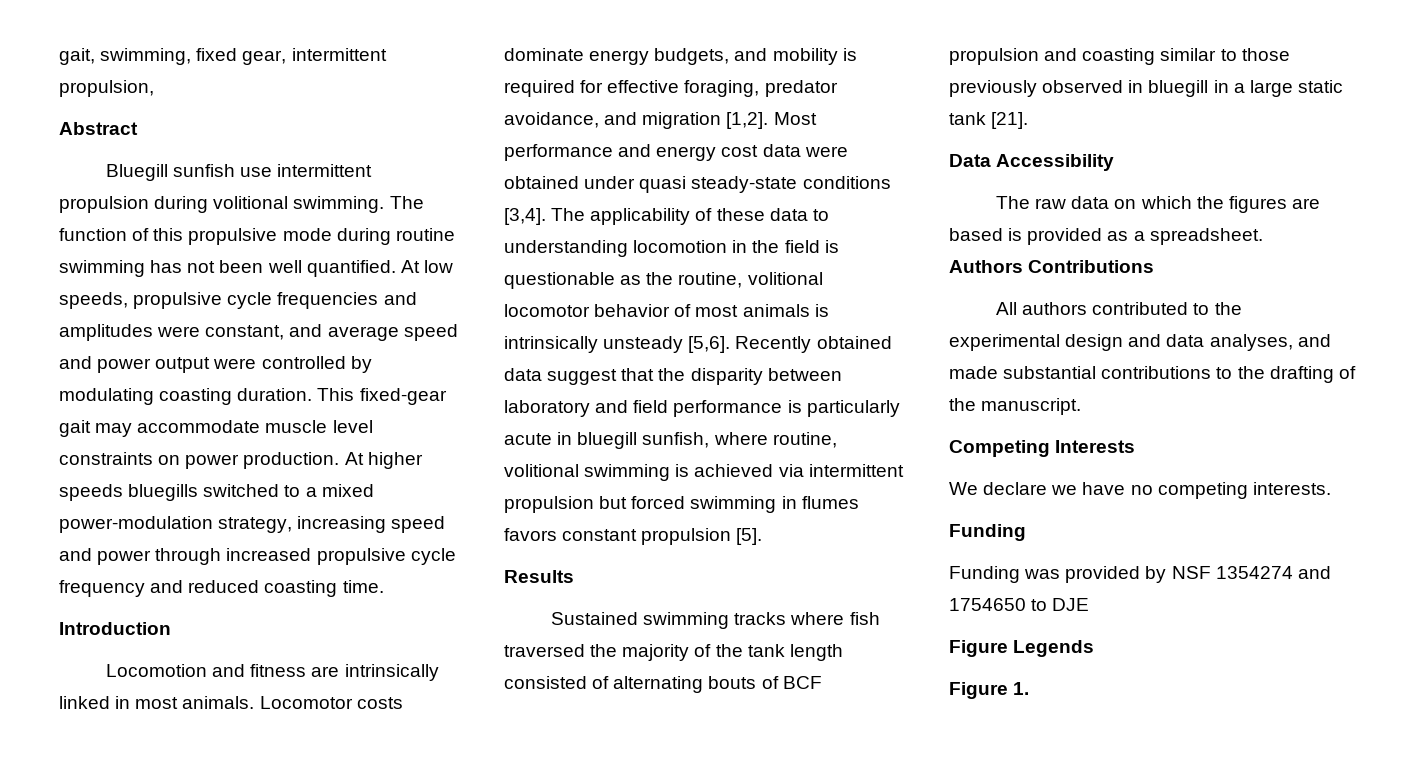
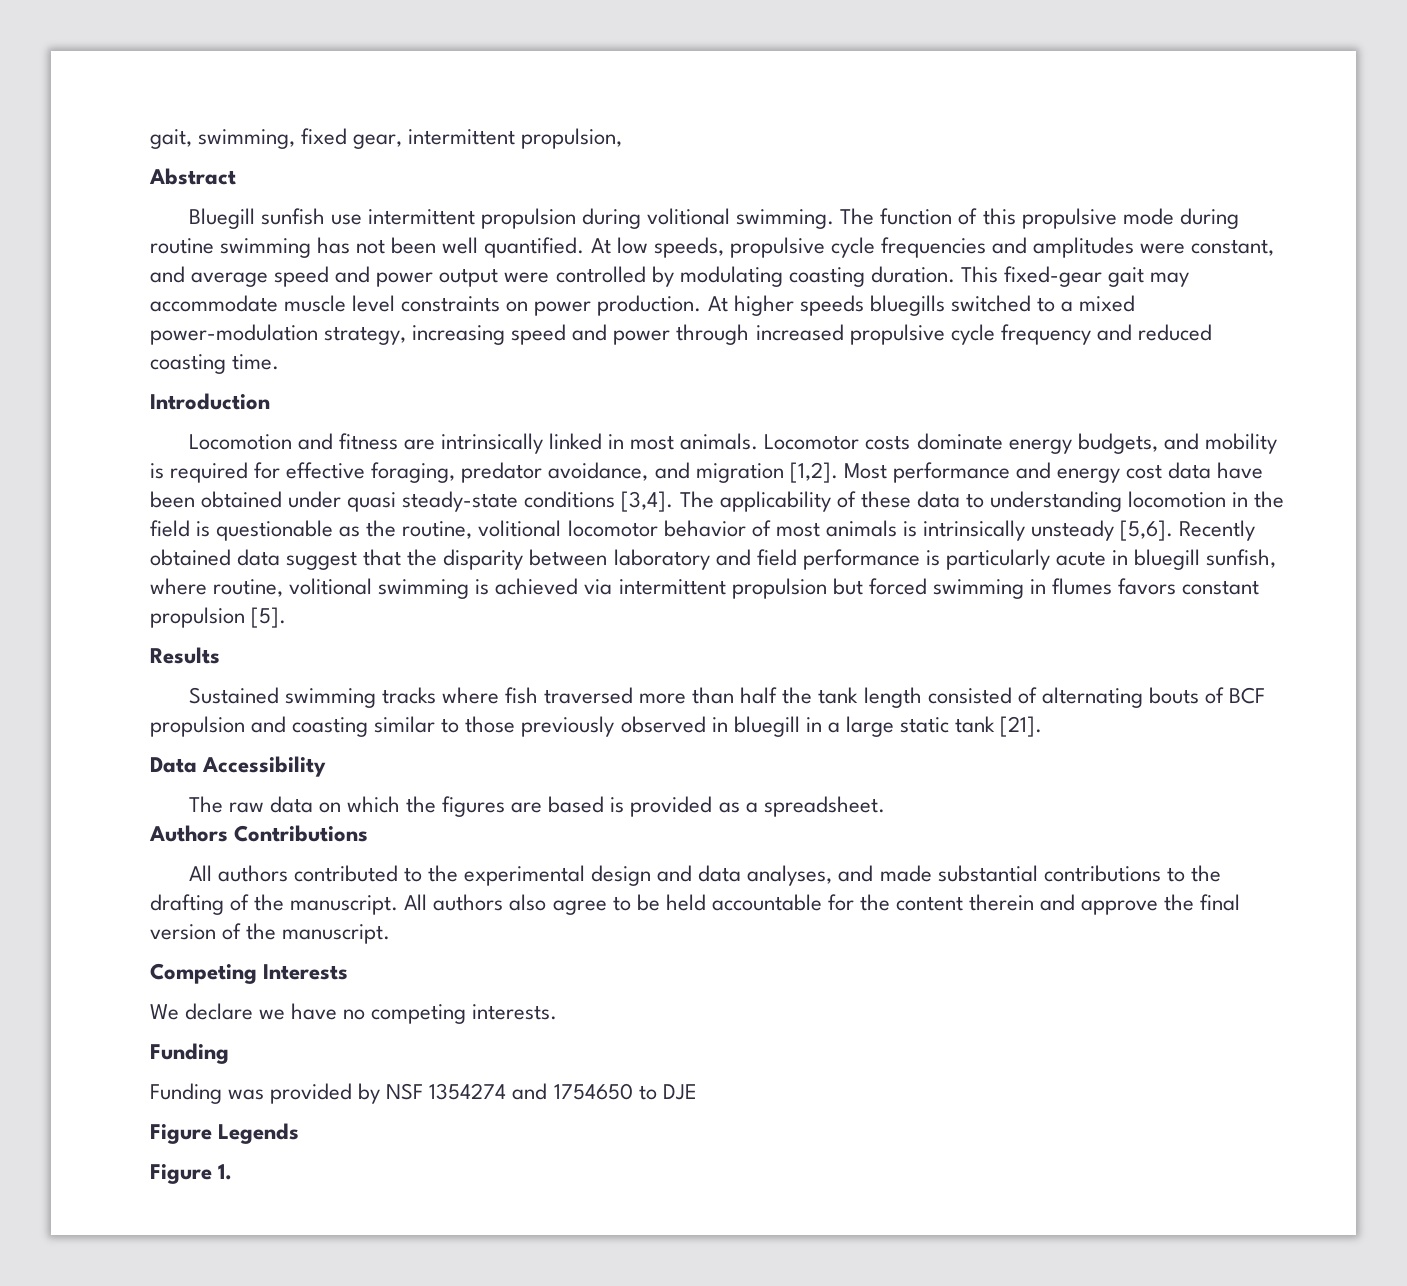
[804,146,848,157] were -> [1217,462,1264,479] [150,491,195,508] have been
[590,644,712,661] the majority of -> [639,687,778,704] more than half
(1082, 406) none -> [404,894,1241,915] [150,923,391,944] All authors also agree to be held accountable for the content therein and approve the final version of the manuscript.

